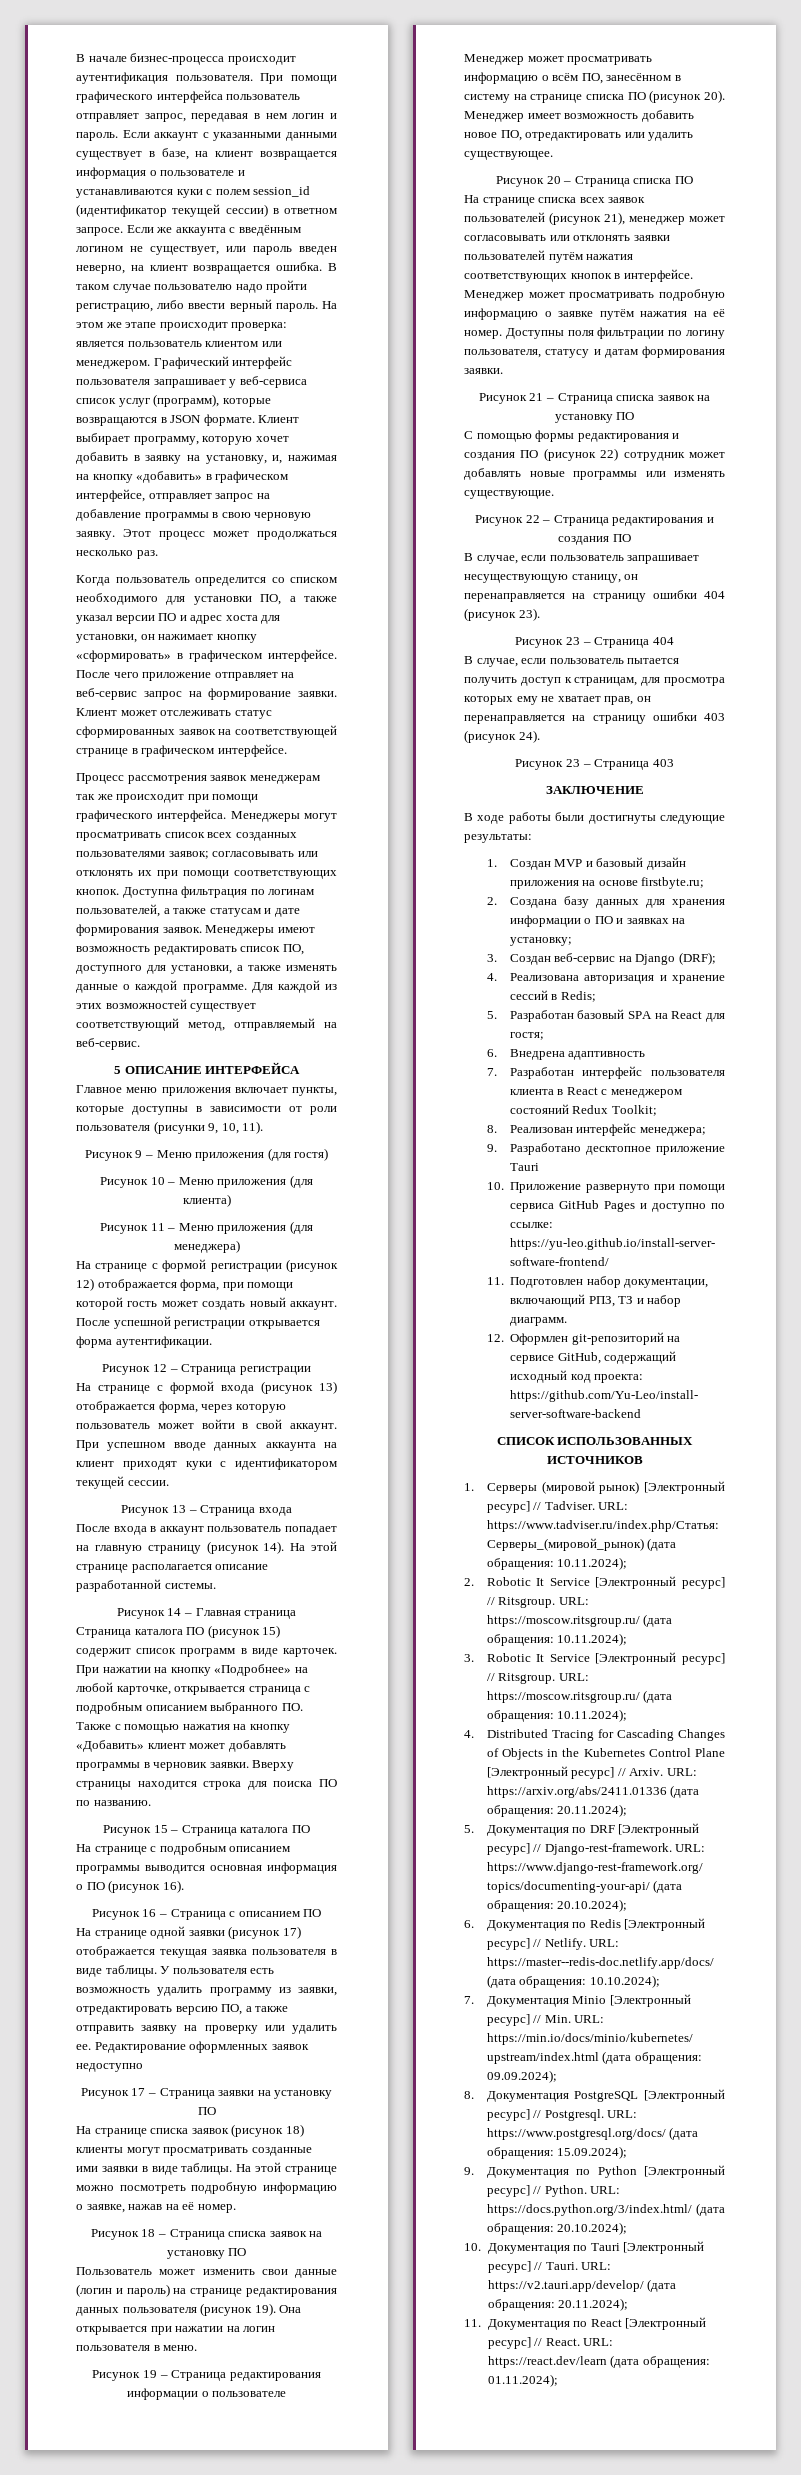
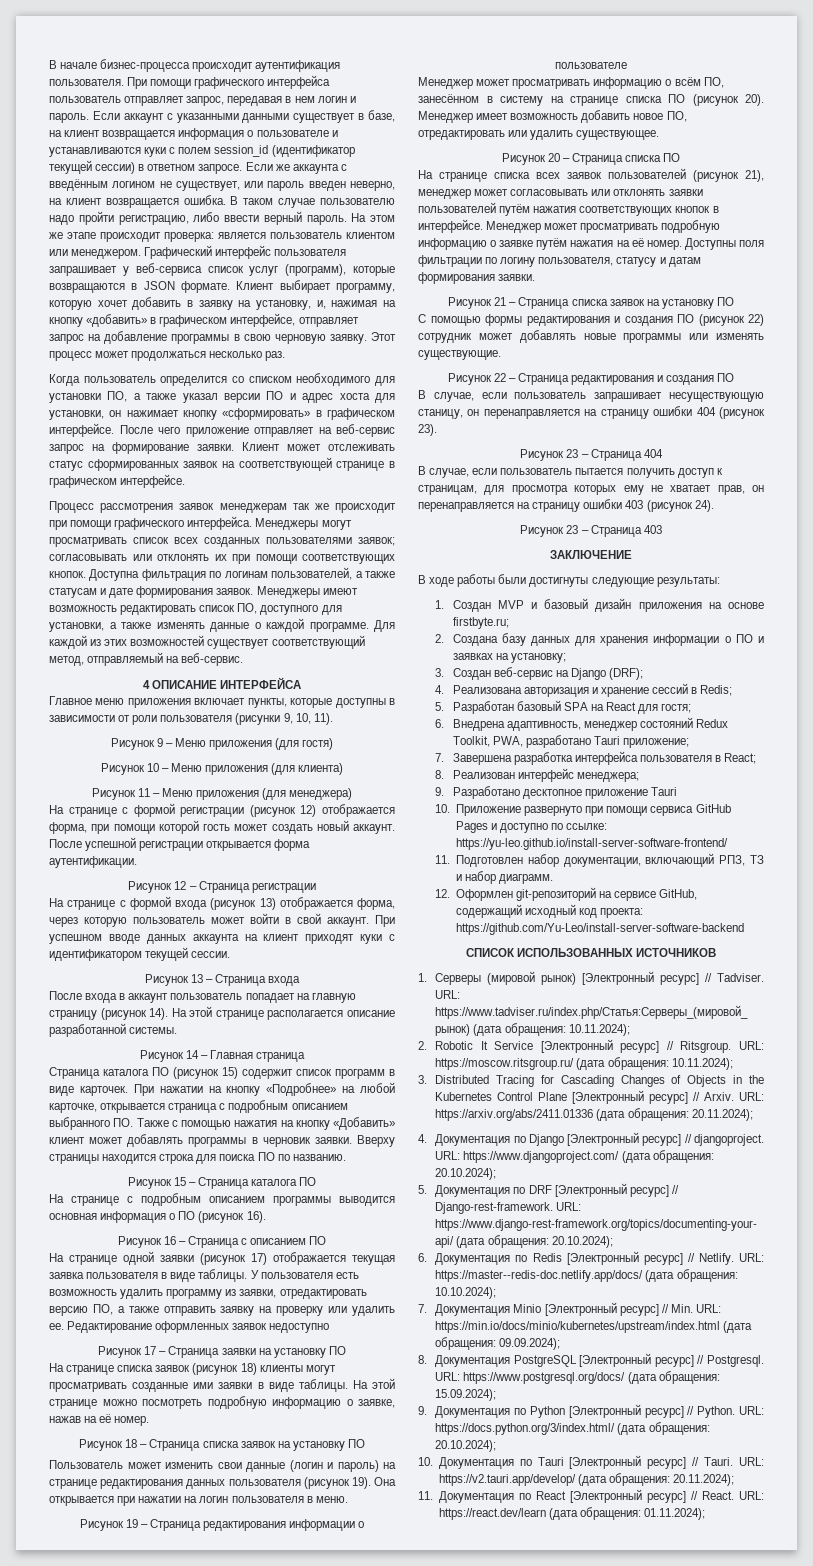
[113,1066,121,1074] 5 -> [142,680,150,689] 4
[568,1051,646,1060] [486,1066,725,1079] [509,1087,682,1098] [509,1104,657,1116] адаптивность // 7. Разработан интерфейс пользователя клиента в React с менеджером состояний Redux Toolkit; -> [506,717,729,731] [452,735,690,748] [435,751,757,765] адаптивность, менеджер состояний Redux Toolkit, PWА, разработано Tauri приложение; // 7. Завершена разработка интерфейса пользователя в React;
[486,1652,725,1665] [486,1673,589,1684] [486,1690,673,1703] [486,1709,628,1722] [464,1730,474,1738] Robotic It Service [Электронный ресурс] // Ritsgroup. URL: https://moscow.ritsgroup.ru/ (дата обращения: 10.11.2024); // 4. -> (427, 1079) none
(628, 1810) none -> [418,1132,764,1146] [435,1150,714,1163] [435,1168,497,1180] // 4. Документация по Django [Электронный ресурс] // djangoproject. URL: https://www.djangoproject.com/ (дата обращения: 20.10.2024);

